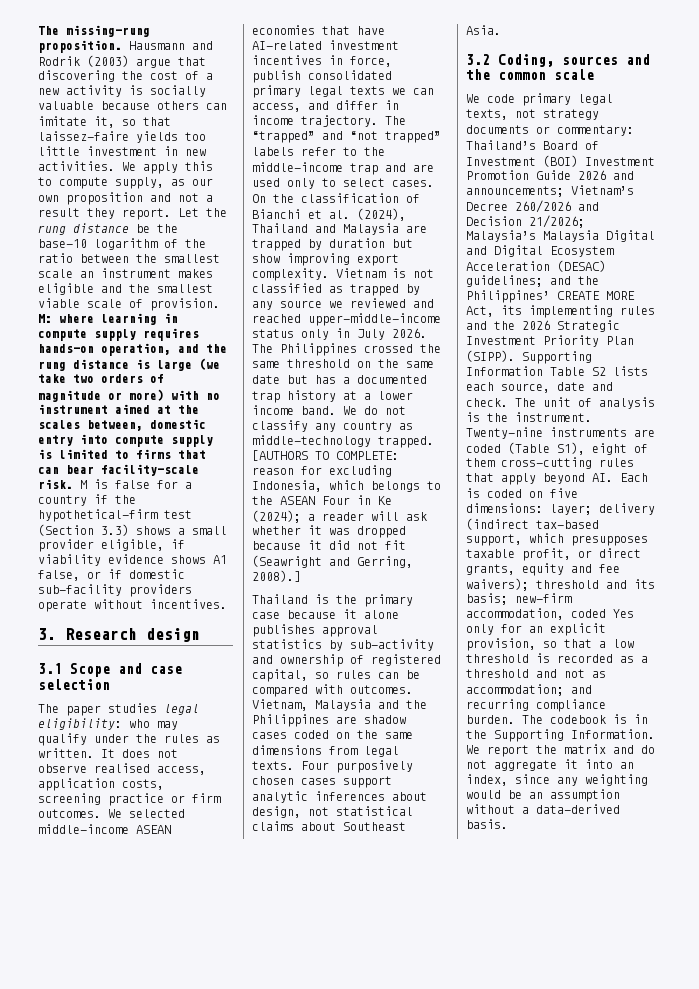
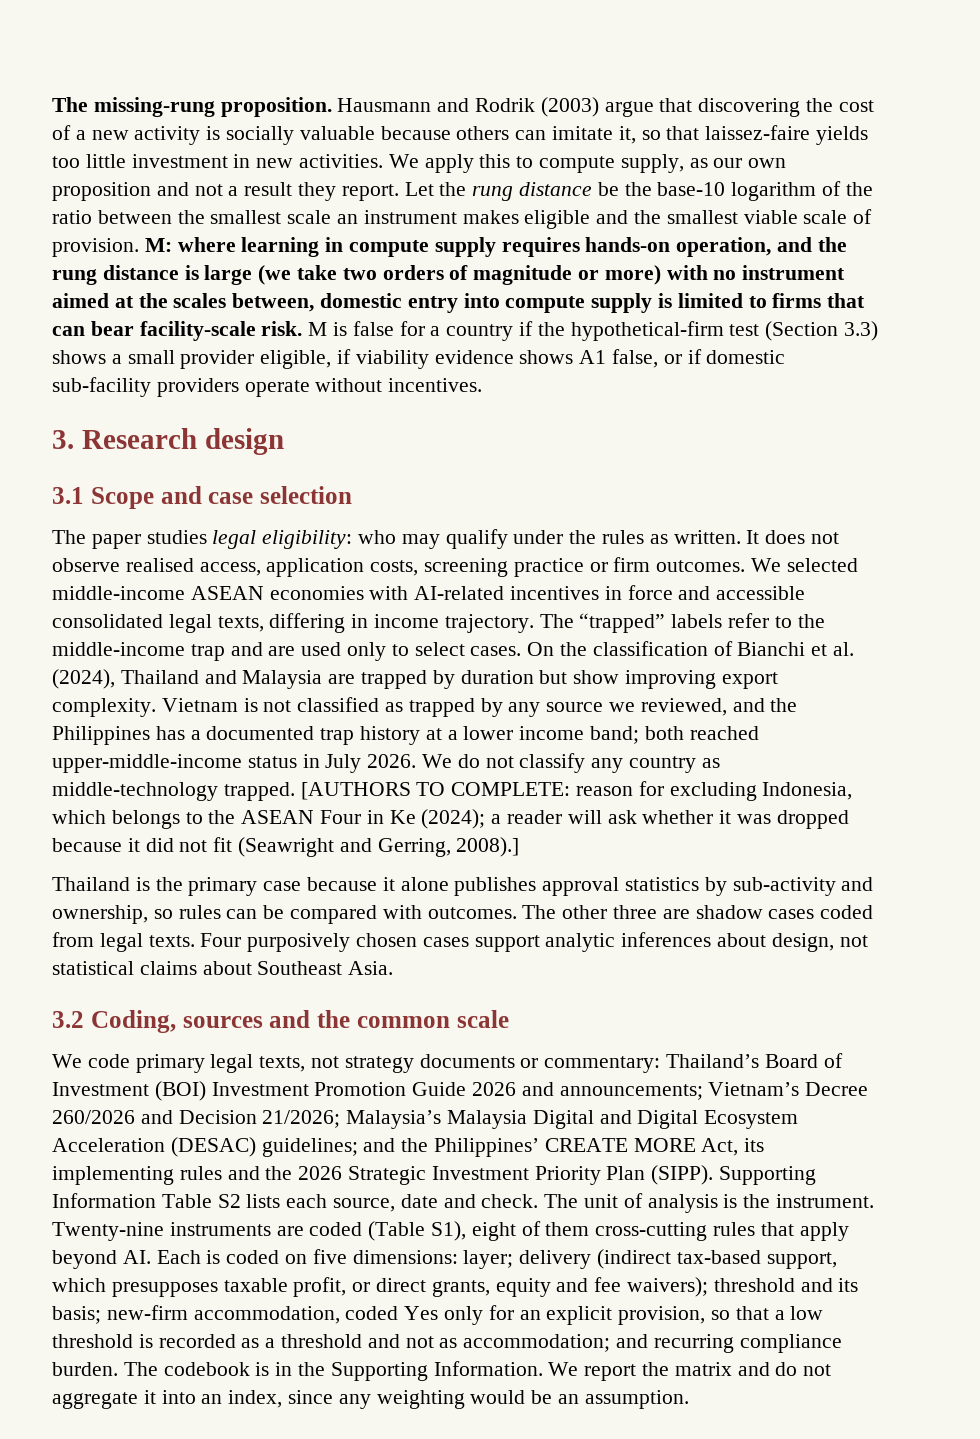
[322,26,385,35] [252,40,399,50] [252,55,392,67] [252,70,392,83] [252,85,434,98] [252,100,378,112] that have AI-related investment incentives in force, publish consolidated primary legal texts we can access, and differ -> [369,585,806,600] [52,613,346,633] with AI-related incentives in force and accessible consolidated legal texts, differing
[322,131,441,143] and “not trapped” -> (666, 623) none
[350,298,434,308] [252,313,441,326] [252,328,427,340] [252,343,441,356] [252,359,434,368] [252,375,308,384] reviewed and reached upper-middle-income status only in July 2026. The Philippines crossed the same threshold on the same date but -> [640,698,798,716] [52,726,150,745] reviewed, and the Philippines
[301,406,336,415] band. -> [590,726,759,744] [52,754,417,773] band; both reached upper-middle-income status in July 2026.
[280,654,441,667] [252,669,308,682] ownership of registered capital, -> [52,905,148,924] ownership,
[252,699,427,711] [252,714,406,727] [252,730,413,739] [252,745,322,755] Vietnam, Malaysia and the Philippines are shadow cases coded on the same dimensions -> [522,905,874,919] The other three are shadow cases coded
[550,789,620,802] [466,804,620,814] [466,819,508,829] assumption without a data-derived basis. -> [584,1390,689,1409] assumption.

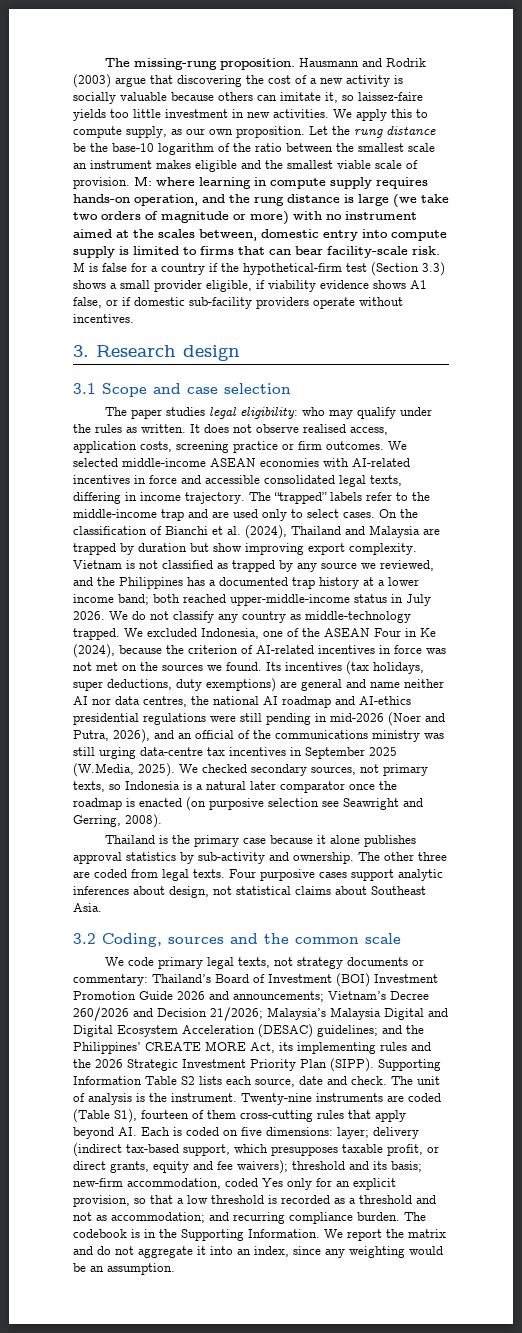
[666,126,700,140] that -> (354, 98) none
[52,182,399,201] proposition and not a result they report. -> [236,126,305,138] proposition.
[300,781,853,801] [52,810,203,829] [AUTHORS TO COMPLETE: reason for excluding Indonesia, which belongs to -> [124,628,299,639] We excluded Indonesia, one of
[421,809,849,829] [52,837,335,857] (2024); a reader will ask whether it was dropped because it did not fit (Seawright -> [73,644,446,658] [73,661,424,675] [73,678,444,692] [73,696,411,708] [73,712,445,726] [73,729,444,743] [73,747,397,759] [73,763,428,777] [73,781,397,793] [73,797,399,811] (2024), because the criterion of AI-related incentives in force was not met on the sources we found. Its incentives (tax holidays, super deductions, duty exemptions) are general and name neither AI nor data centres, the national AI roadmap and AI-ethics presidential regulations were still pending in mid-2026 (Noer and Putra, 2026), and an official of the communications ministry was still urging data-centre tax incentives in September 2025 (W.Media, 2025). We checked secondary sources, not primary texts, so Indonesia is a natural later comparator once the roadmap is enacted (on purposive selection see Seawright
[456,837,520,857] 2008).] -> [125,814,162,828] 2008).
[52,905,517,924] ownership, so rules can be compared with outcomes. -> [293,852,354,864] ownership.
[695,905,815,919] shadow cases -> (90, 874) none
[247,933,418,952] purposively chosen -> [260,869,315,881] purposive
[471,1222,516,1241] eight -> [141,1110,189,1119] fourteen

